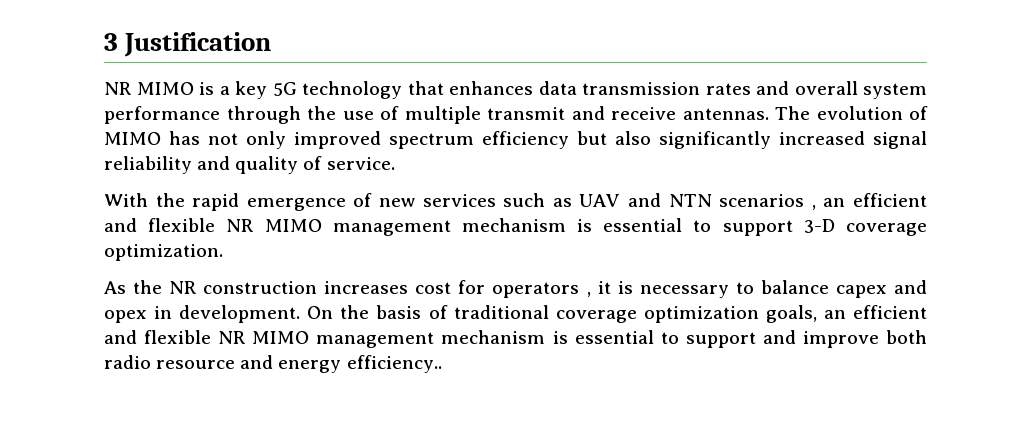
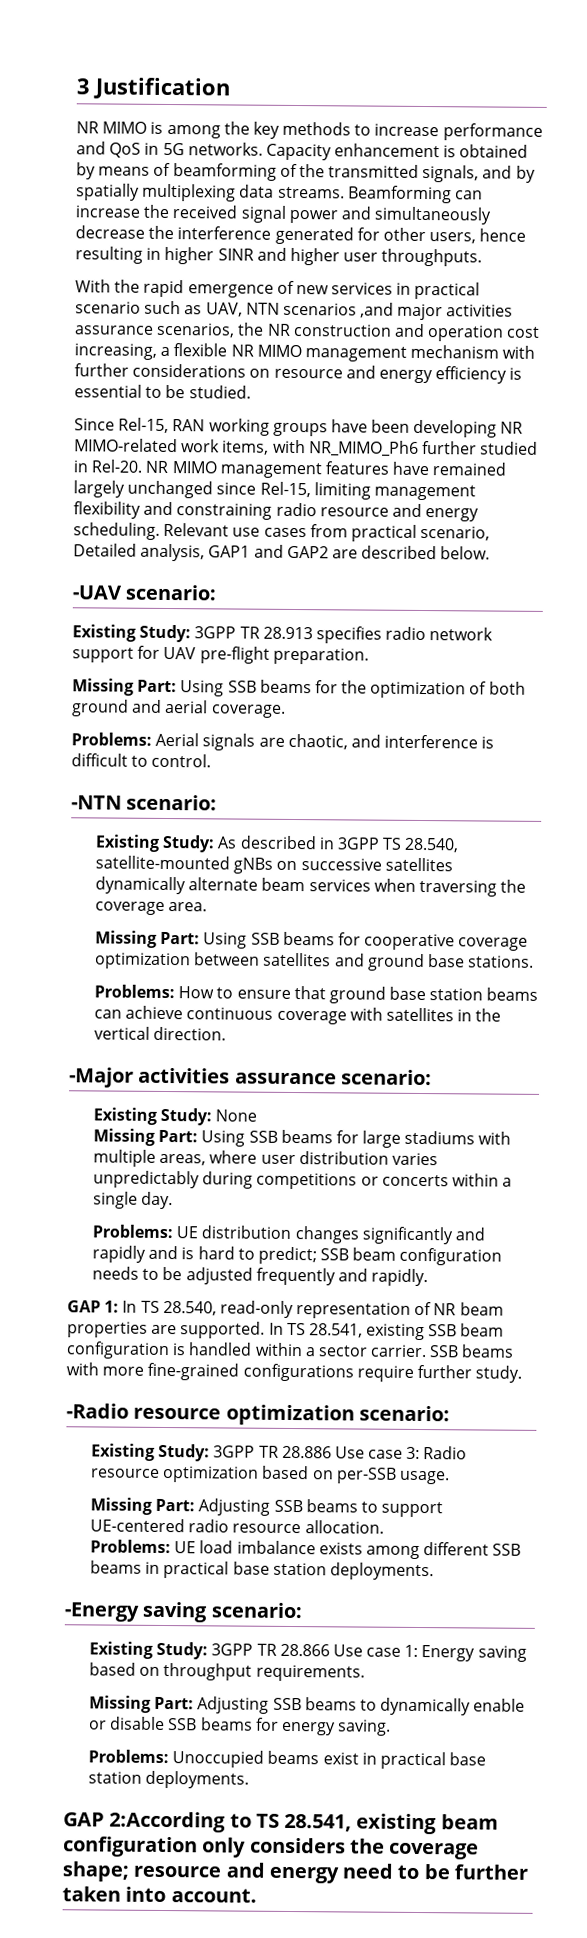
[219,81,927,99] [104,106,928,124] [104,131,927,149] [104,156,395,174] a key 5G technology that enhances data transmission rates and overall system performance through the use of multiple transmit and receive antennas. The evolution of MIMO has not only improved spectrum efficiency but also significantly increased signal reliability and quality of service. -> [166,121,543,141] [76,141,529,161] [76,162,536,183] [76,183,483,204] [75,204,492,225] [75,225,527,245] [75,246,483,267] among the key methods to increase performance and QoS in 5G networks. Capacity enhancement is obtained by means of beamforming of the transmitted signals, and by spatially multiplexing data streams. Beamforming can increase the received signal power and simultaneously decrease the interference generated for other users, hence resulting in higher SINR and higher user throughputs.
[503,193,928,210] [104,218,928,236] [104,244,223,261] [104,280,928,298] [104,305,928,323] [104,330,928,348] [104,355,442,373] such as UAV and NTN scenarios , an efficient and flexible NR MIMO management mechanism is essential to support 3-D coverage optimization. // As the NR construction increases cost for operators , it is necessary to balance capex and opex in development. On the basis of traditional coverage optimization goals, an efficient and flexible NR MIMO management mechanism is essential to support and improve both radio resource and energy efficiency.. -> [396,281,481,300] [75,300,514,321] [74,322,541,342] [74,343,536,362] [74,363,523,384] [74,384,251,399] [74,417,524,438] [74,438,539,457] [73,459,507,479] [73,480,476,501] [73,501,480,522] [73,522,491,542] [73,543,491,562] [72,584,218,601] [72,624,494,644] [72,645,369,665] [72,678,526,699] [71,699,286,718] [71,732,495,751] [71,753,212,768] [71,794,218,811] [94,834,460,853] [94,855,453,874] [94,876,527,897] [94,901,208,915] [94,930,529,951] [93,952,535,972] [93,984,539,1004] [93,1005,502,1025] [93,1026,227,1041] [69,1067,432,1088] [92,1107,258,1126] [92,1128,512,1148] [92,1149,438,1167] [92,1170,513,1190] [92,1191,174,1210] [91,1224,485,1245] [91,1245,503,1266] [91,1266,429,1287] [67,1300,504,1319] [67,1321,505,1341] [66,1341,515,1360] [66,1362,523,1383] [66,1403,450,1426] [90,1443,468,1462] [90,1465,450,1485] [89,1497,444,1518] [89,1518,384,1534] [89,1539,522,1560] [89,1560,434,1581] [64,1601,303,1623] [88,1641,527,1662] [88,1662,365,1682] [88,1695,526,1716] [88,1716,392,1736] [87,1749,487,1770] [87,1770,250,1789] [63,1811,499,1835] [63,1836,480,1860] [62,1861,528,1884] [62,1886,257,1903] in practical scenario such as UAV, NTN scenarios ,and major activities assurance scenarios, the NR construction and operation cost increasing, a flexible NR MIMO management mechanism with further considerations on resource and energy efficiency is essential to be studied. // Since Rel-15, RAN working groups have been developing NR MIMO-related work items, with NR_MIMO_Ph6 further studied in Rel-20. NR MIMO management features have remained largely unchanged since Rel-15, limiting management flexibility and constraining radio resource and energy scheduling. Relevant use cases from practical scenario, Detailed analysis, GAP1 and GAP2 are described below. // -UAV scenario: // Existing Study: 3GPP TR 28.913 specifies radio network support for UAV pre-flight preparation. // Missing Part: Using SSB beams for the optimization of both ground and aerial coverage. // Problems: Aerial signals are chaotic, and interference is difficult to control. // -NTN scenario: // Existing Study: As described in 3GPP TS 28.540, satellite-mounted gNBs on successive satellites dynamically alternate beam services when traversing the coverage area. // Missing Part: Using SSB beams for cooperative coverage optimization between satellites and ground base stations. // Problems: How to ensure that ground base station beams can achieve continuous coverage with satellites in the vertical direction. // -Major activities assurance scenario: // Existing Study: None // Missing Part: Using SSB beams for large stadiums with multiple areas, where user distribution varies unpredictably during competitions or concerts within a single day. // Problems: UE distribution changes significantly and rapidly and is hard to predict; SSB beam configuration needs to be adjusted frequently and rapidly. // GAP 1: In TS 28.540, read-only representation of NR beam properties are supported. In TS 28.541, existing SSB beam configuration is handled within a sector carrier. SSB beams with more fine-grained configurations require further study. // -Radio resource optimization scenario: // Existing Study: 3GPP TR 28.886 Use case 3: Radio resource optimization based on per-SSB usage. // Missing Part: Adjusting SSB beams to support UE-centered radio resource allocation. // Problems: UE load imbalance exists among different SSB beams in practical base station deployments. // -Energy saving scenario: // Existing Study: 3GPP TR 28.866 Use case 1: Energy saving based on throughput requirements. // Missing Part: Adjusting SSB beams to dynamically enable or disable SSB beams for energy saving. // Problems: Unoccupied beams exist in practical base station deployments. // GAP 2:According to TS 28.541, existing beam configuration only considers the coverage shape; resource and energy need to be further taken into account.

